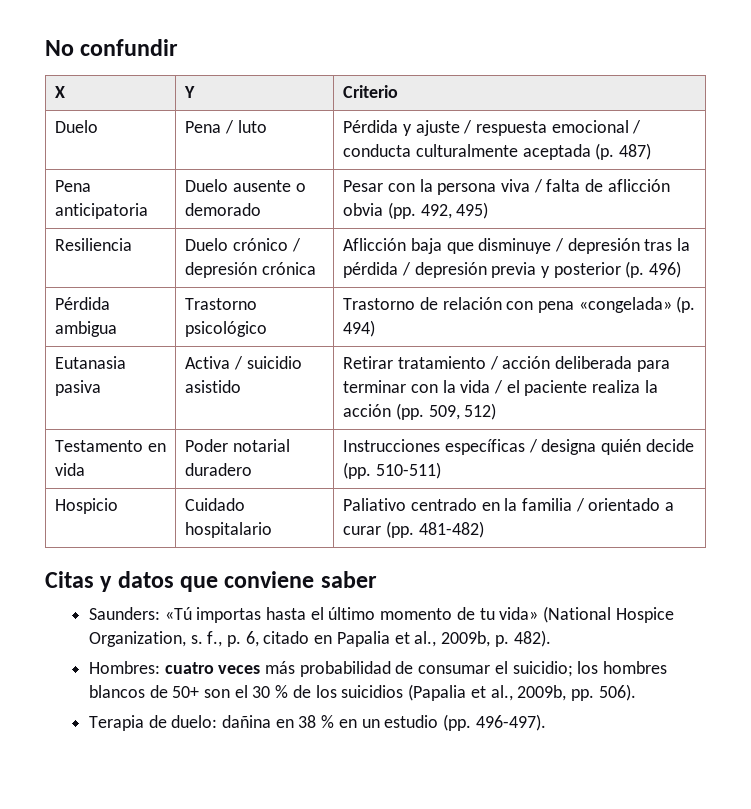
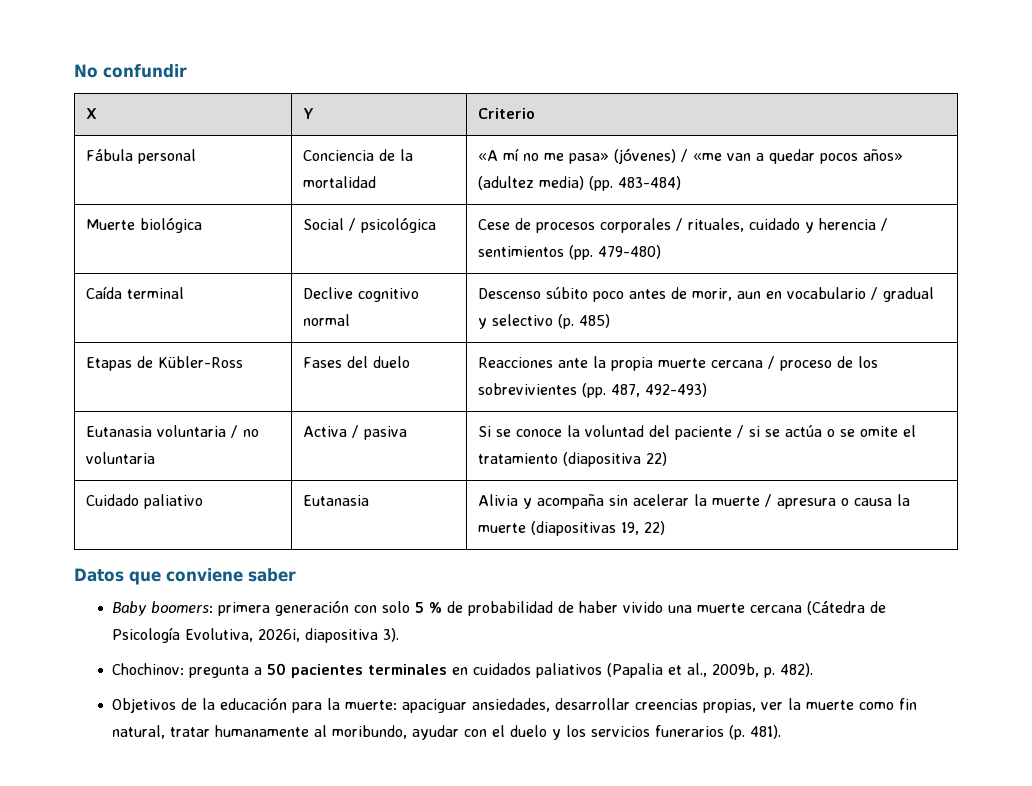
[55,120,99,133] [185,120,267,134] [343,120,642,136] [343,143,651,160] [55,180,92,192] [55,203,149,219] [185,179,306,192] [185,203,262,216] [343,179,670,195] [343,202,489,219] [55,238,133,251] [185,238,301,252] [185,262,316,278] [343,238,691,254] [343,261,682,278] [55,297,111,310] [55,321,118,337] [185,298,258,310] [185,321,268,337] [343,296,696,313] [343,320,376,337] [55,356,127,369] [55,380,102,396] [185,356,302,370] [185,380,242,393] [343,356,670,372] [343,380,658,396] [343,403,497,420] [55,440,166,452] [55,463,86,476] [185,439,290,452] [185,463,253,476] [343,439,694,455] [343,462,441,479] [55,498,119,514] [185,498,246,511] [185,522,273,538] [343,498,675,512] [343,521,484,538] [45,571,377,592] [88,606,674,623] [88,631,390,647] Duelo | Pena / luto | Pérdida y ajuste / respuesta emocional / conducta culturalmente aceptada (p. 487) // Pena anticipatoria | Duelo ausente o demorado | Pesar con la persona viva / falta de aflicción obvia (pp. 492, 495) // Resiliencia | Duelo crónico / depresión crónica | Aflicción baja que disminuye / depresión tras la pérdida / depresión previa y posterior (p. 496) // Pérdida ambigua | Trastorno psicológico | Trastorno de relación con pena «congelada» (p. 494) // Eutanasia pasiva | Activa / suicidio asistido | Retirar tratamiento / acción deliberada para terminar con la vida / el paciente realiza la acción (pp. 509, 512) // Testamento en vida | Poder notarial duradero | Instrucciones específicas / designa quién decide (pp. 510-511) // Hospicio | Cuidado hospitalario | Paliativo centrado en la familia / orientado a curar (pp. 481-482) // Citas y datos que conviene saber // Saunders: «Tú importas hasta el último momento de tu vida» (National Hospice Organization, s. f., p. 6, citado en Papalia -> [85,149,196,164] [302,149,413,161] [302,176,376,188] [477,148,903,164] [477,176,681,191] [85,217,202,233] [302,217,436,233] [477,218,888,233] [477,245,661,260] [85,286,184,299] [302,287,419,302] [302,314,350,326] [477,287,934,302] [477,314,610,329] [85,356,243,371] [302,356,410,368] [477,356,878,371] [477,383,707,398] [85,425,259,438] [85,452,155,464] [302,425,407,440] [477,425,916,440] [477,452,667,467] [85,494,203,509] [302,495,369,506] [477,494,910,509] [477,521,665,536] [74,568,296,585] [112,600,887,616] [112,627,400,643] [112,663,664,678] Fábula personal | Conciencia de la mortalidad | «A mí no me pasa» (jóvenes) / «me van a quedar pocos años» (adultez media) (pp. 483-484) // Muerte biológica | Social / psicológica | Cese de procesos corporales / rituales, cuidado y herencia / sentimientos (pp. 479-480) // Caída terminal | Declive cognitivo normal | Descenso súbito poco antes de morir, aun en vocabulario / gradual y selectivo (p. 485) // Etapas de Kübler-Ross | Fases del duelo | Reacciones ante la propia muerte cercana / proceso de los sobrevivientes (pp. 487, 492-493) // Eutanasia voluntaria / no voluntaria | Activa / pasiva | Si se conoce la voluntad del paciente / si se actúa o se omite el tratamiento (diapositiva 22) // Cuidado paliativo | Eutanasia | Alivia y acompaña sin acelerar la muerte / apresura o causa la muerte (diapositivas 19, 22) // Datos que conviene saber // Baby boomers: primera generación con solo 5 % de probabilidad de haber vivido una muerte cercana (Cátedra de Psicología Evolutiva, 2026i, diapositiva 3). // Chochinov: pregunta a 50 pacientes terminales en cuidados paliativos (Papalia
[88,661,668,677] [88,684,636,701] [88,714,546,731] Hombres: cuatro veces más probabilidad de consumar el suicidio; los hombres blancos de 50+ son el 30 % de los suicidios (Papalia et al., 2009b, pp. 506). // Terapia de duelo: dañina en 38 % en un estudio (pp. 496-497). -> [112,697,918,713] [112,725,782,740] Objetivos de la educación para la muerte: apaciguar ansiedades, desarrollar creencias propias, ver la muerte como fin natural, tratar humanamente al moribundo, ayudar con el duelo y los servicios funerarios (p. 481).

